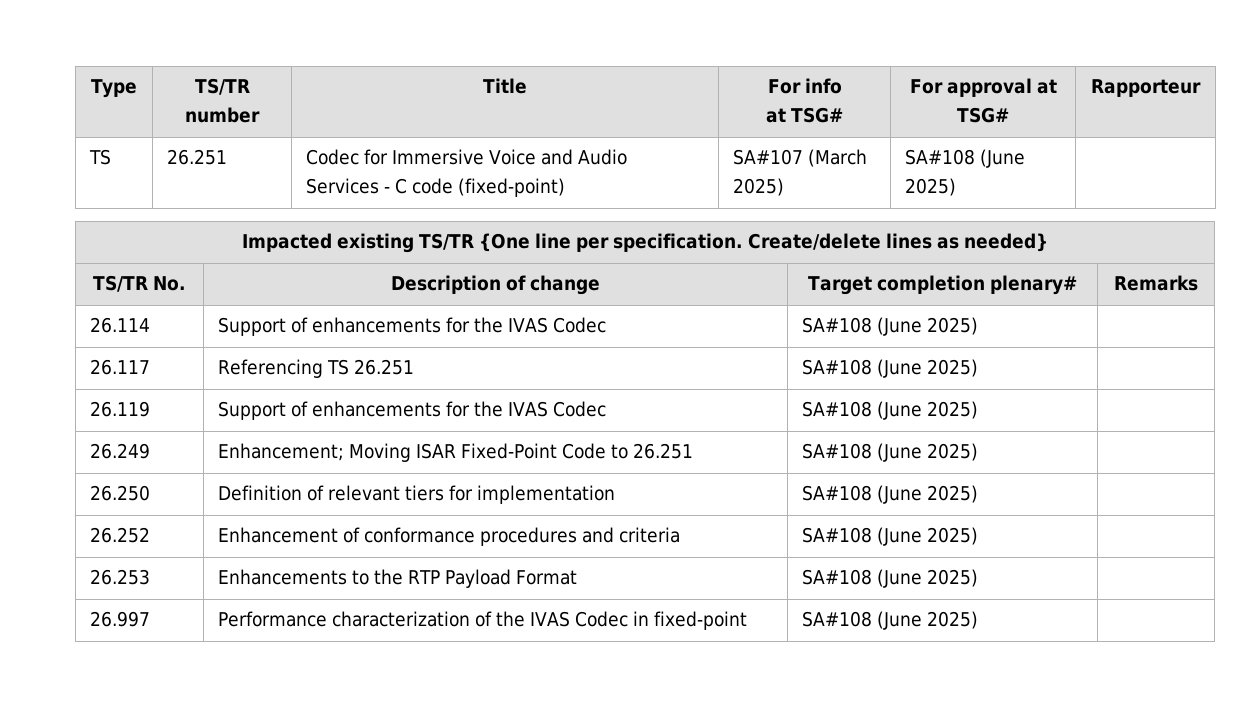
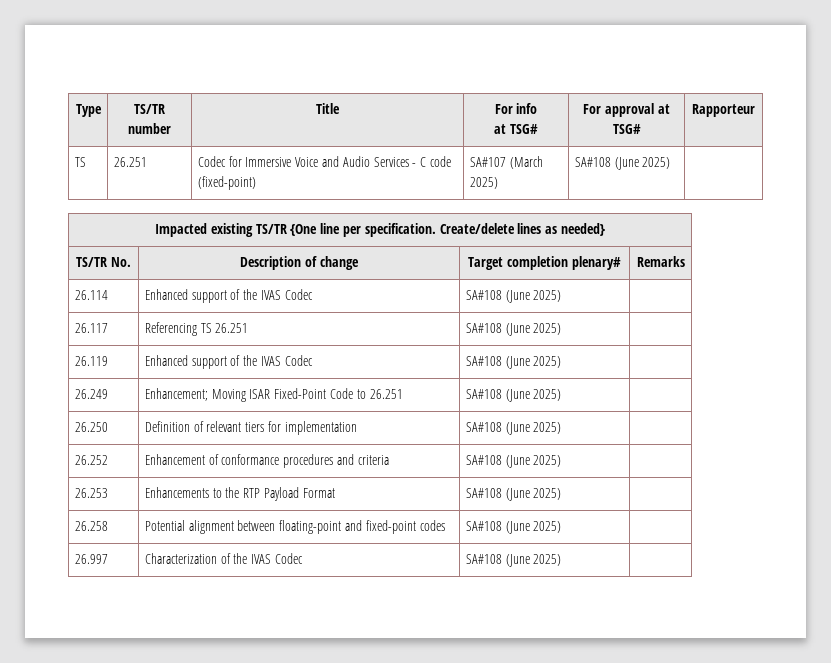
[217,317,470,336] Support of enhancements for -> [144,289,241,303] Enhanced support of
[217,401,470,420] Support of enhancements for -> [144,355,241,369] Enhanced support of
[89,611,150,627] [217,611,649,627] 26.997 | Performance characterization of the IVAS Codec in -> [74,521,108,531] [144,520,362,534] 26.258 | Potential alignment between floating-point and
[801,611,978,630] | SA#108 (June 2025) | -> [419,520,445,531] [465,521,562,534] [74,554,108,564] [144,553,303,564] [465,554,562,567] codes | SA#108 (June 2025) | // 26.997 | Characterization of the IVAS Codec | SA#108 (June 2025) |

